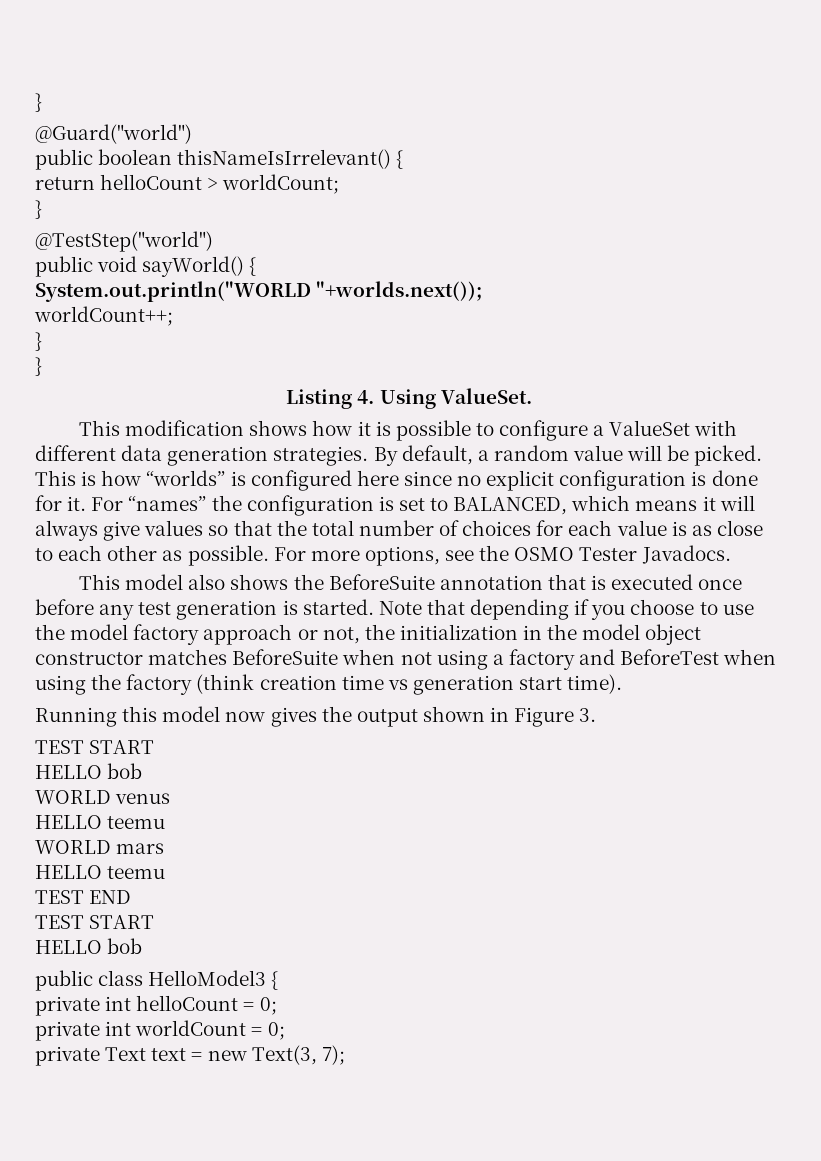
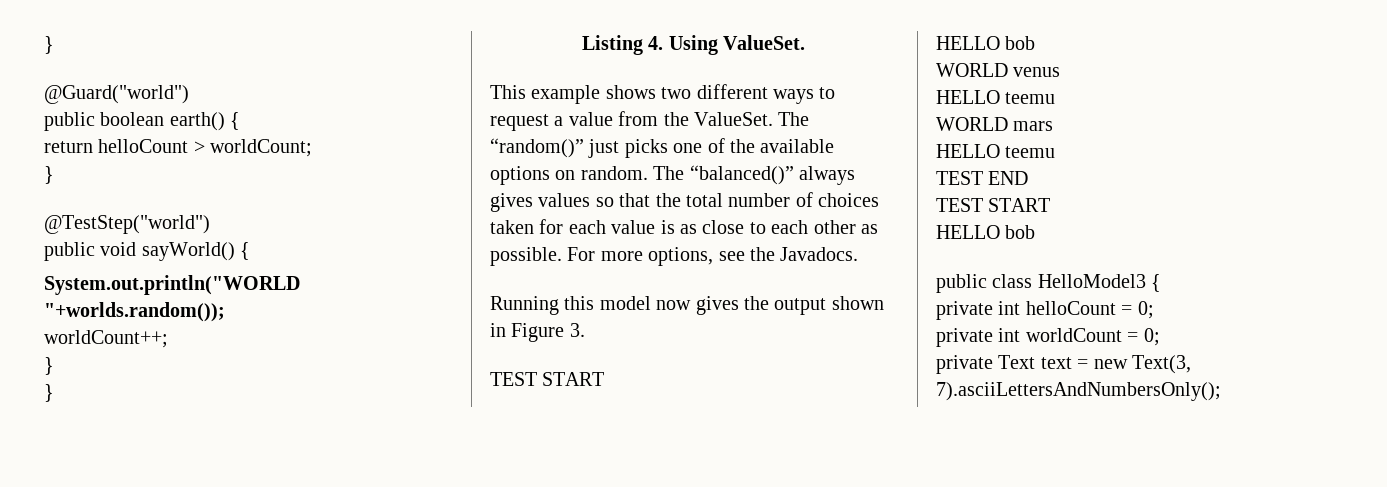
[177,149,392,169] thisNameIsIrrelevant() -> [169,112,225,131] earth()
[316,281,483,301] "+worlds.next()); -> [44,302,225,322] "+worlds.random());
[125,420,738,441] [35,445,763,466] [35,470,758,491] [35,495,755,516] [35,520,141,541] modification shows how it is possible to configure a ValueSet with different data generation strategies. By default, a random value will be picked. This is how “worlds” is configured here since no explicit configuration is done for it. For “names” the configuration is set to BALANCED, which means it will always give -> [531,84,836,104] [490,111,810,131] [490,138,835,158] [490,165,855,185] [490,193,533,212] example shows two different ways to request a value from the ValueSet. The “random()” just picks one of the available options on random. The “balanced()” always gives
(532, 528) none -> [490,220,534,234] taken
[514,547,638,561] OSMO Tester -> (775, 254) none
[79,574,743,590] [35,599,754,620] [35,624,702,645] [35,649,777,670] [35,674,623,695] // This model also shows the BeforeSuite annotation that is executed once before any test generation is started. Note that depending if you choose to use the model factory approach or not, the initialization in the model object constructor matches BeforeSuite when not using a factory and BeforeTest when using the factory (think creation time vs generation start time). -> (859, 254) none
[321,1045,345,1065] 7); -> [936,382,1221,401] 7).asciiLettersAndNumbersOnly();

